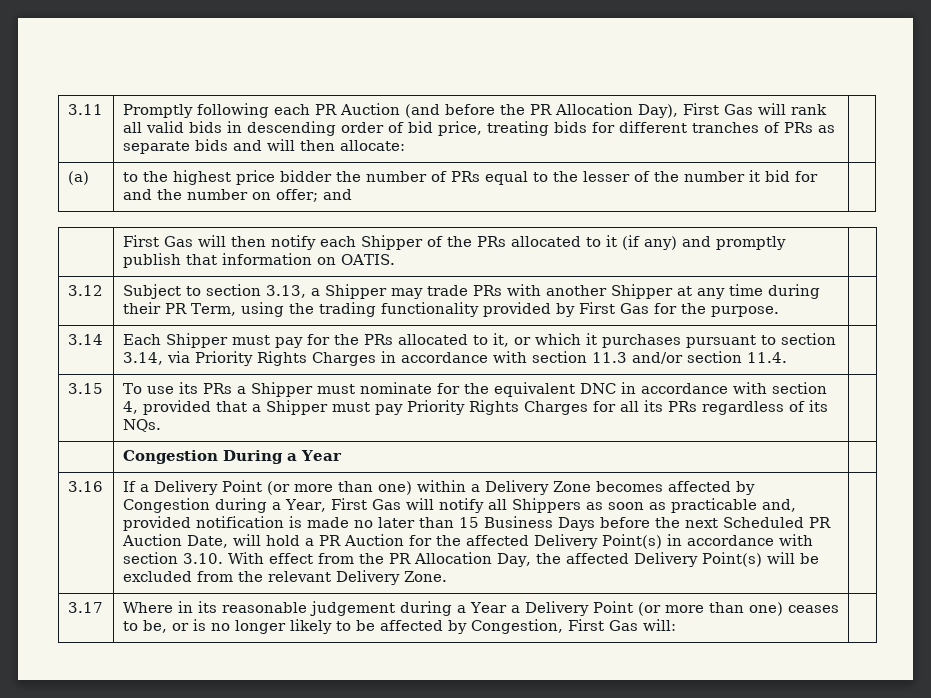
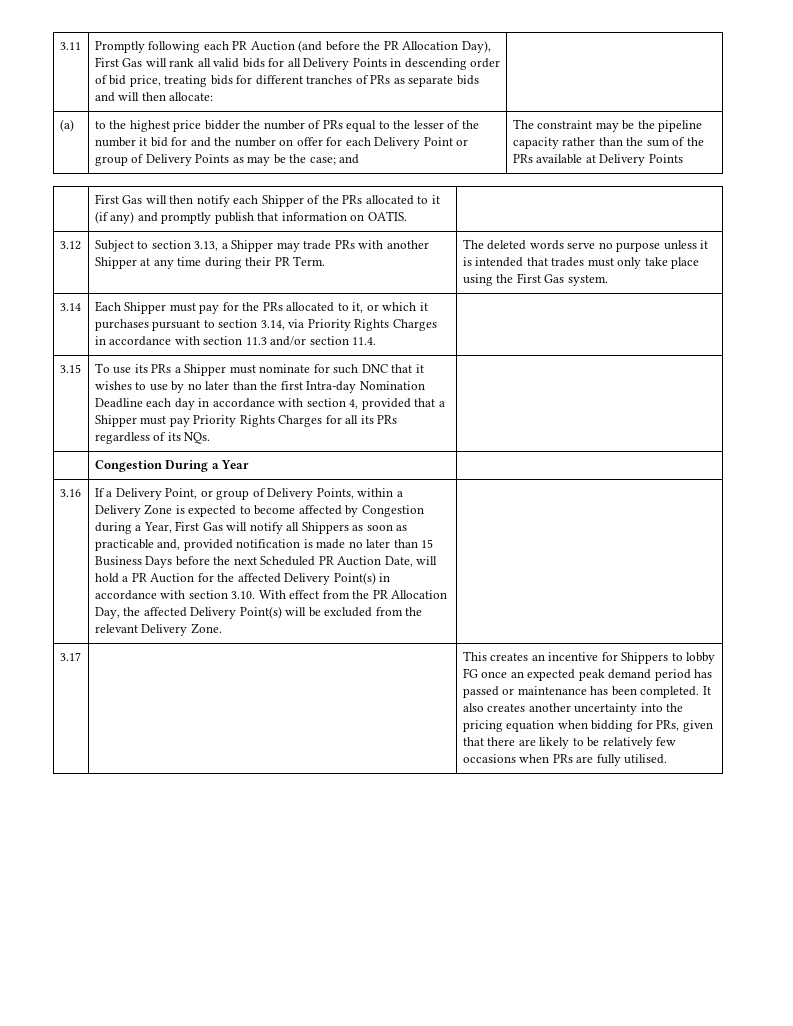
(222, 127) none -> [268,58,387,70] for all Delivery Points
[275,189,352,202] offer; and | -> [296,137,469,149] [94,154,360,166] [512,119,703,132] [512,137,704,149] [512,154,683,166] offer for each Delivery Point or group of Delivery Points as may be the case; and | The constraint may be the pipeline capacity rather than the sum of the PRs available at Delivery Points
[190,302,779,317] Term, using the trading functionality provided by First Gas for the purpose. | -> [293,256,326,266] [462,239,709,252] [462,257,700,269] [462,273,608,286] Term. | The deleted words serve no purpose unless it is intended that trades must only take place using the First Gas system.
[463,382,616,397] the equivalent DNC -> [333,364,424,374] [94,381,425,393] [94,398,195,410] such DNC that it wishes to use by no later than the first Intra-day Nomination Deadline each day
[221,480,663,495] Point (or more than one) within a Delivery Zone becomes -> [165,488,403,500] [94,504,296,517] Point, or group of Delivery Points, within a Delivery Zone is expected to become
[122,601,839,616] [122,619,676,634] Where in its reasonable judgement during a Year a Delivery Point (or more than one) ceases to be, or is no longer likely to be affected by Congestion, First Gas will: | -> [462,651,716,664] [462,668,713,681] [462,686,711,698] [462,703,684,715] [462,720,713,732] [462,737,677,749] [462,754,668,766] | This creates an incentive for Shippers to lobby FG once an expected peak demand period has passed or maintenance has been completed. It also creates another uncertainty into the pricing equation when bidding for PRs, given that there are likely to be relatively few occasions when PRs are fully utilised.

